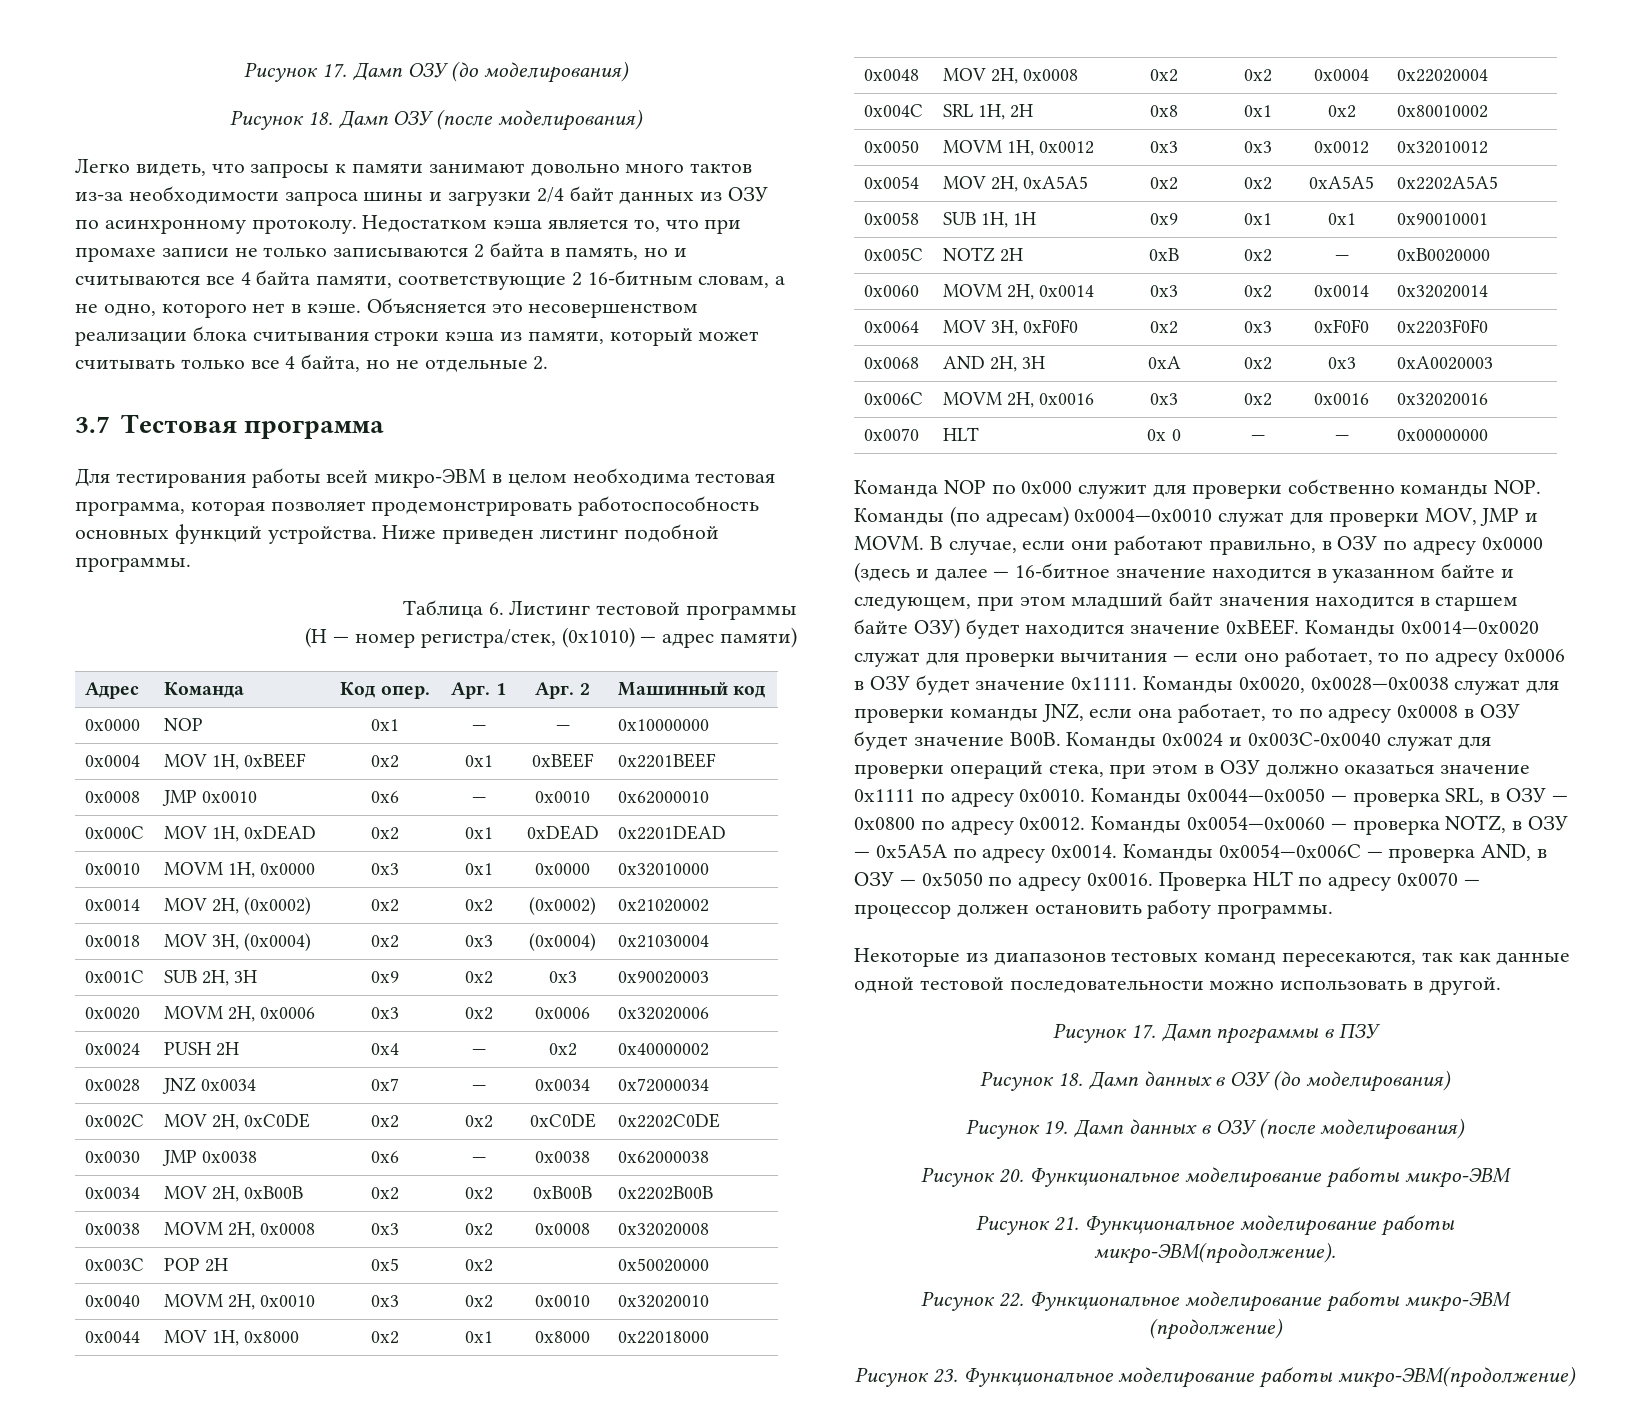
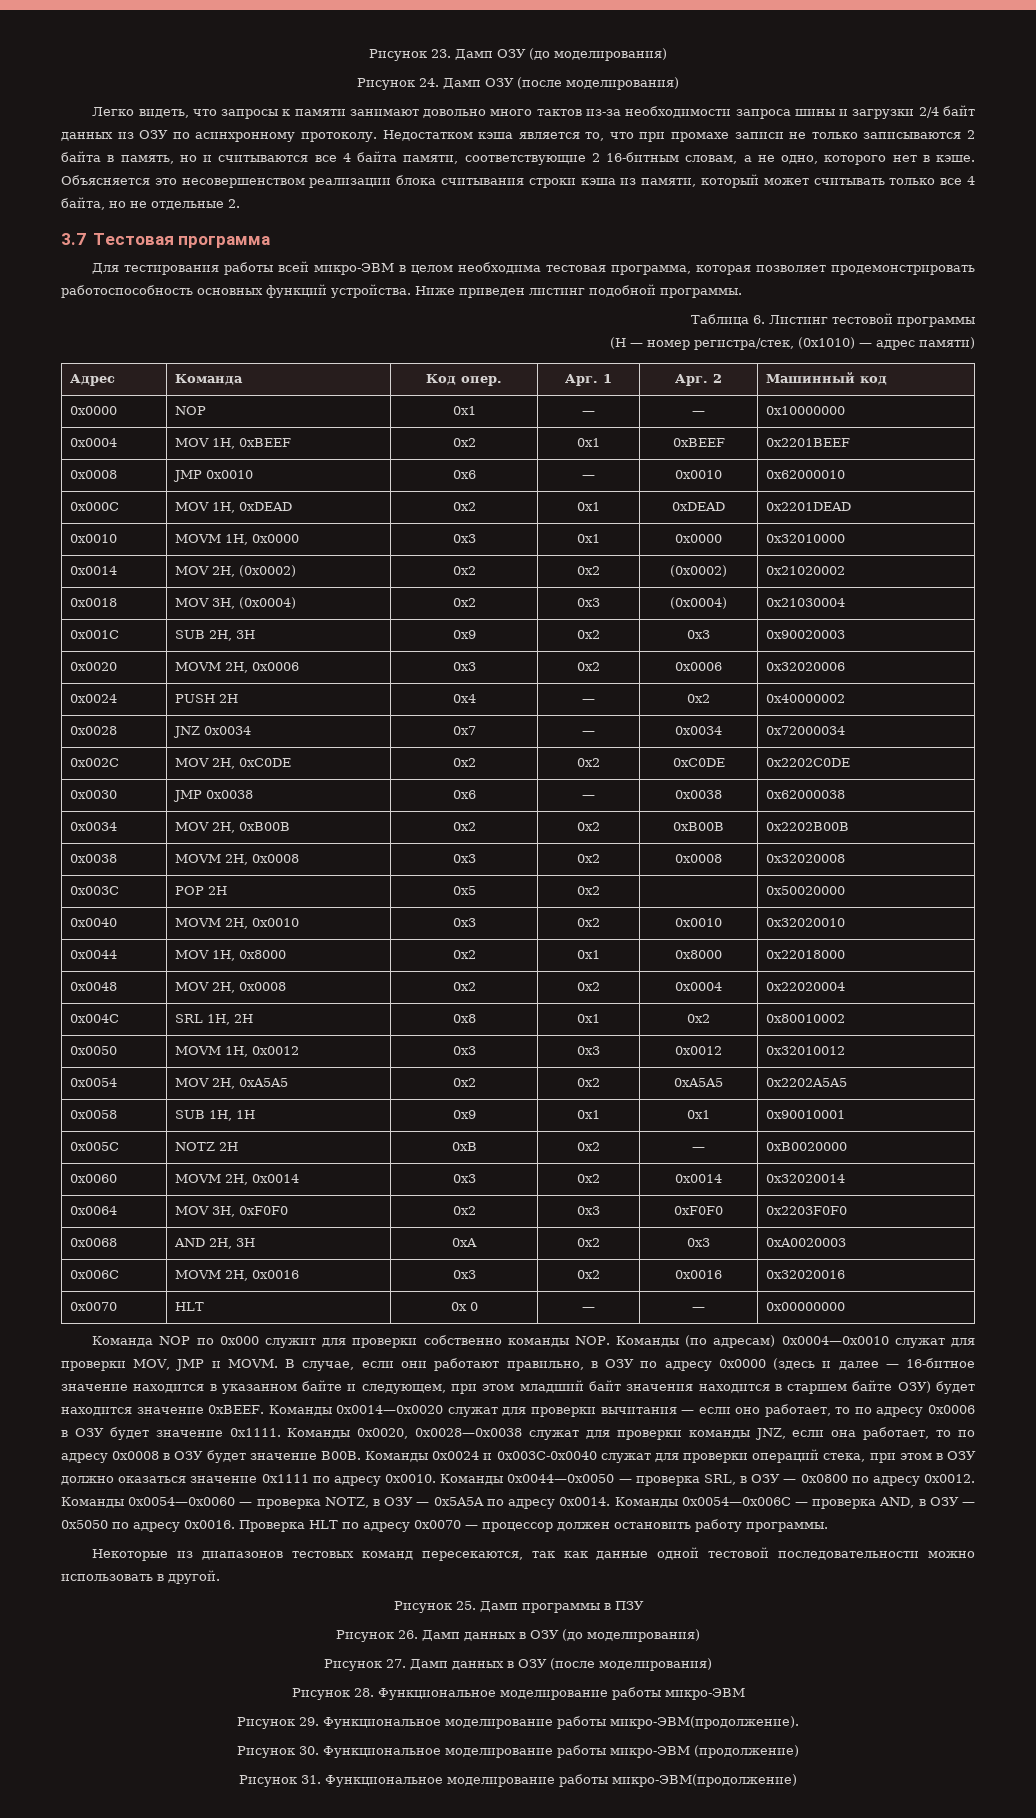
[244,62,348,82] Рисунок 17. -> [369,49,451,61] Рисунок 23.
[307,111,333,125] 18. -> [419,78,439,87] 24.
[1130,1024,1156,1039] 17. -> [455,1601,476,1610] 25.
[1057,1072,1083,1086] 18. -> [398,1630,418,1639] 26.
[1043,1120,1069,1134] 19. -> [386,1659,406,1668] 27.
[999,1169,1025,1183] 20. -> [353,1688,374,1697] 28.
[1054,1216,1080,1231] 21. -> [299,1717,319,1726] 29.
[999,1293,1025,1307] 22. -> [299,1746,319,1755] 30.
[932,1369,958,1383] 23. -> [301,1775,321,1784] 31.

